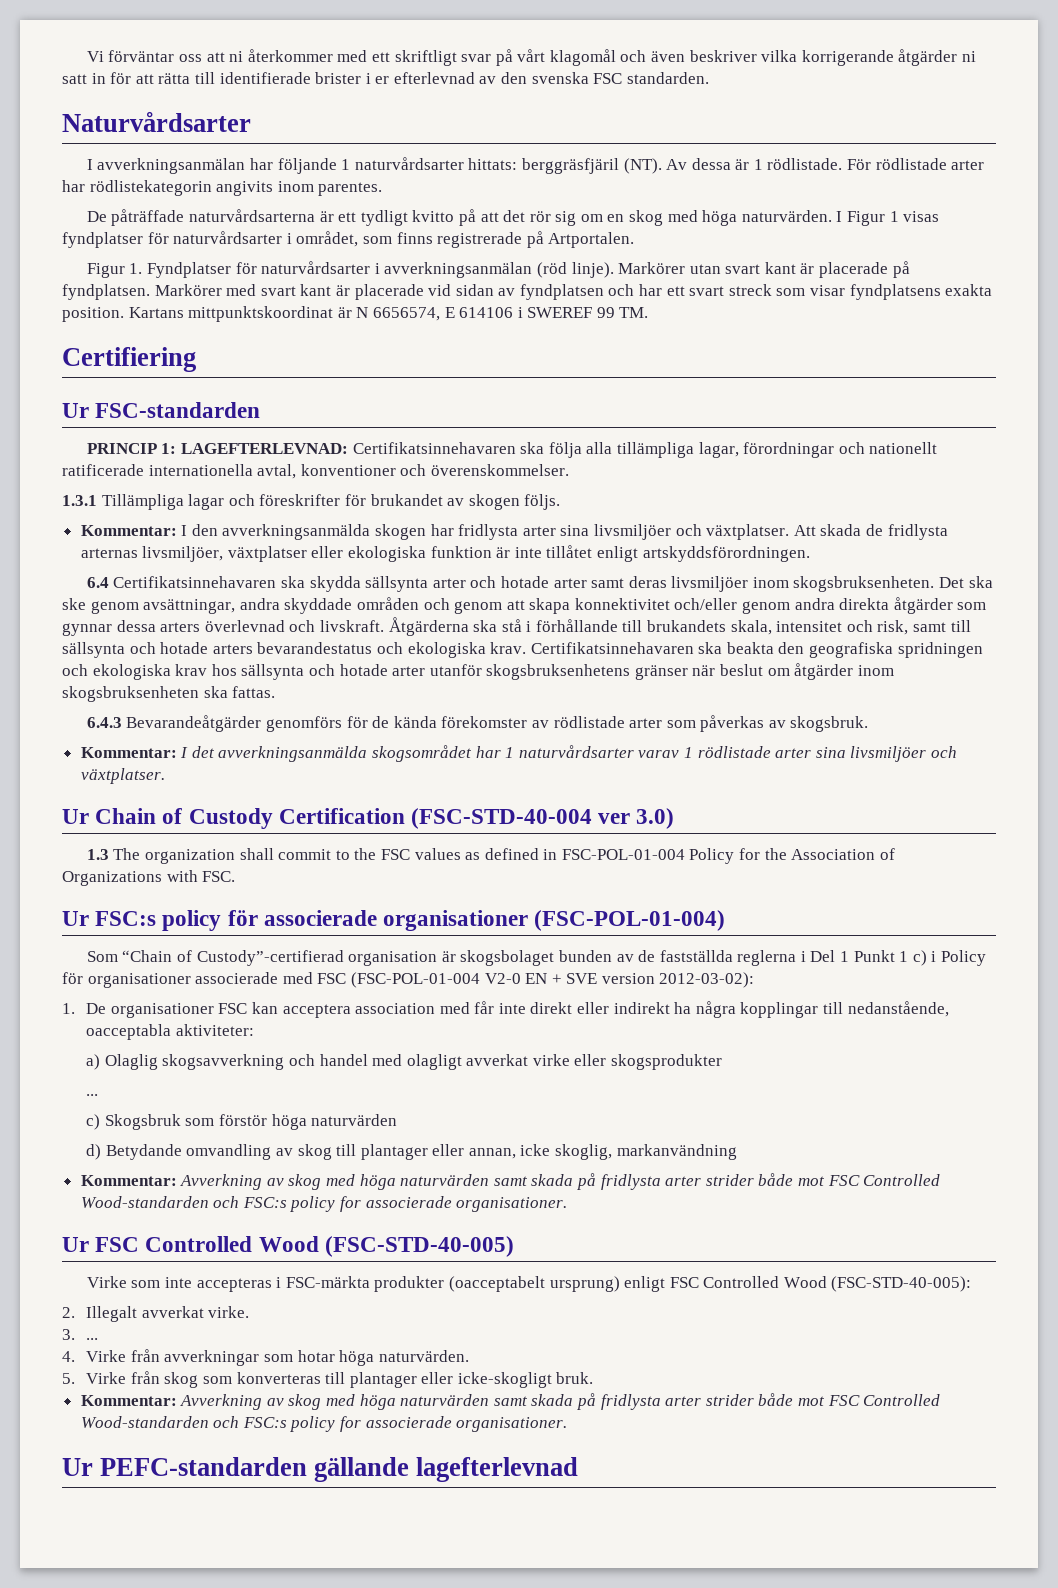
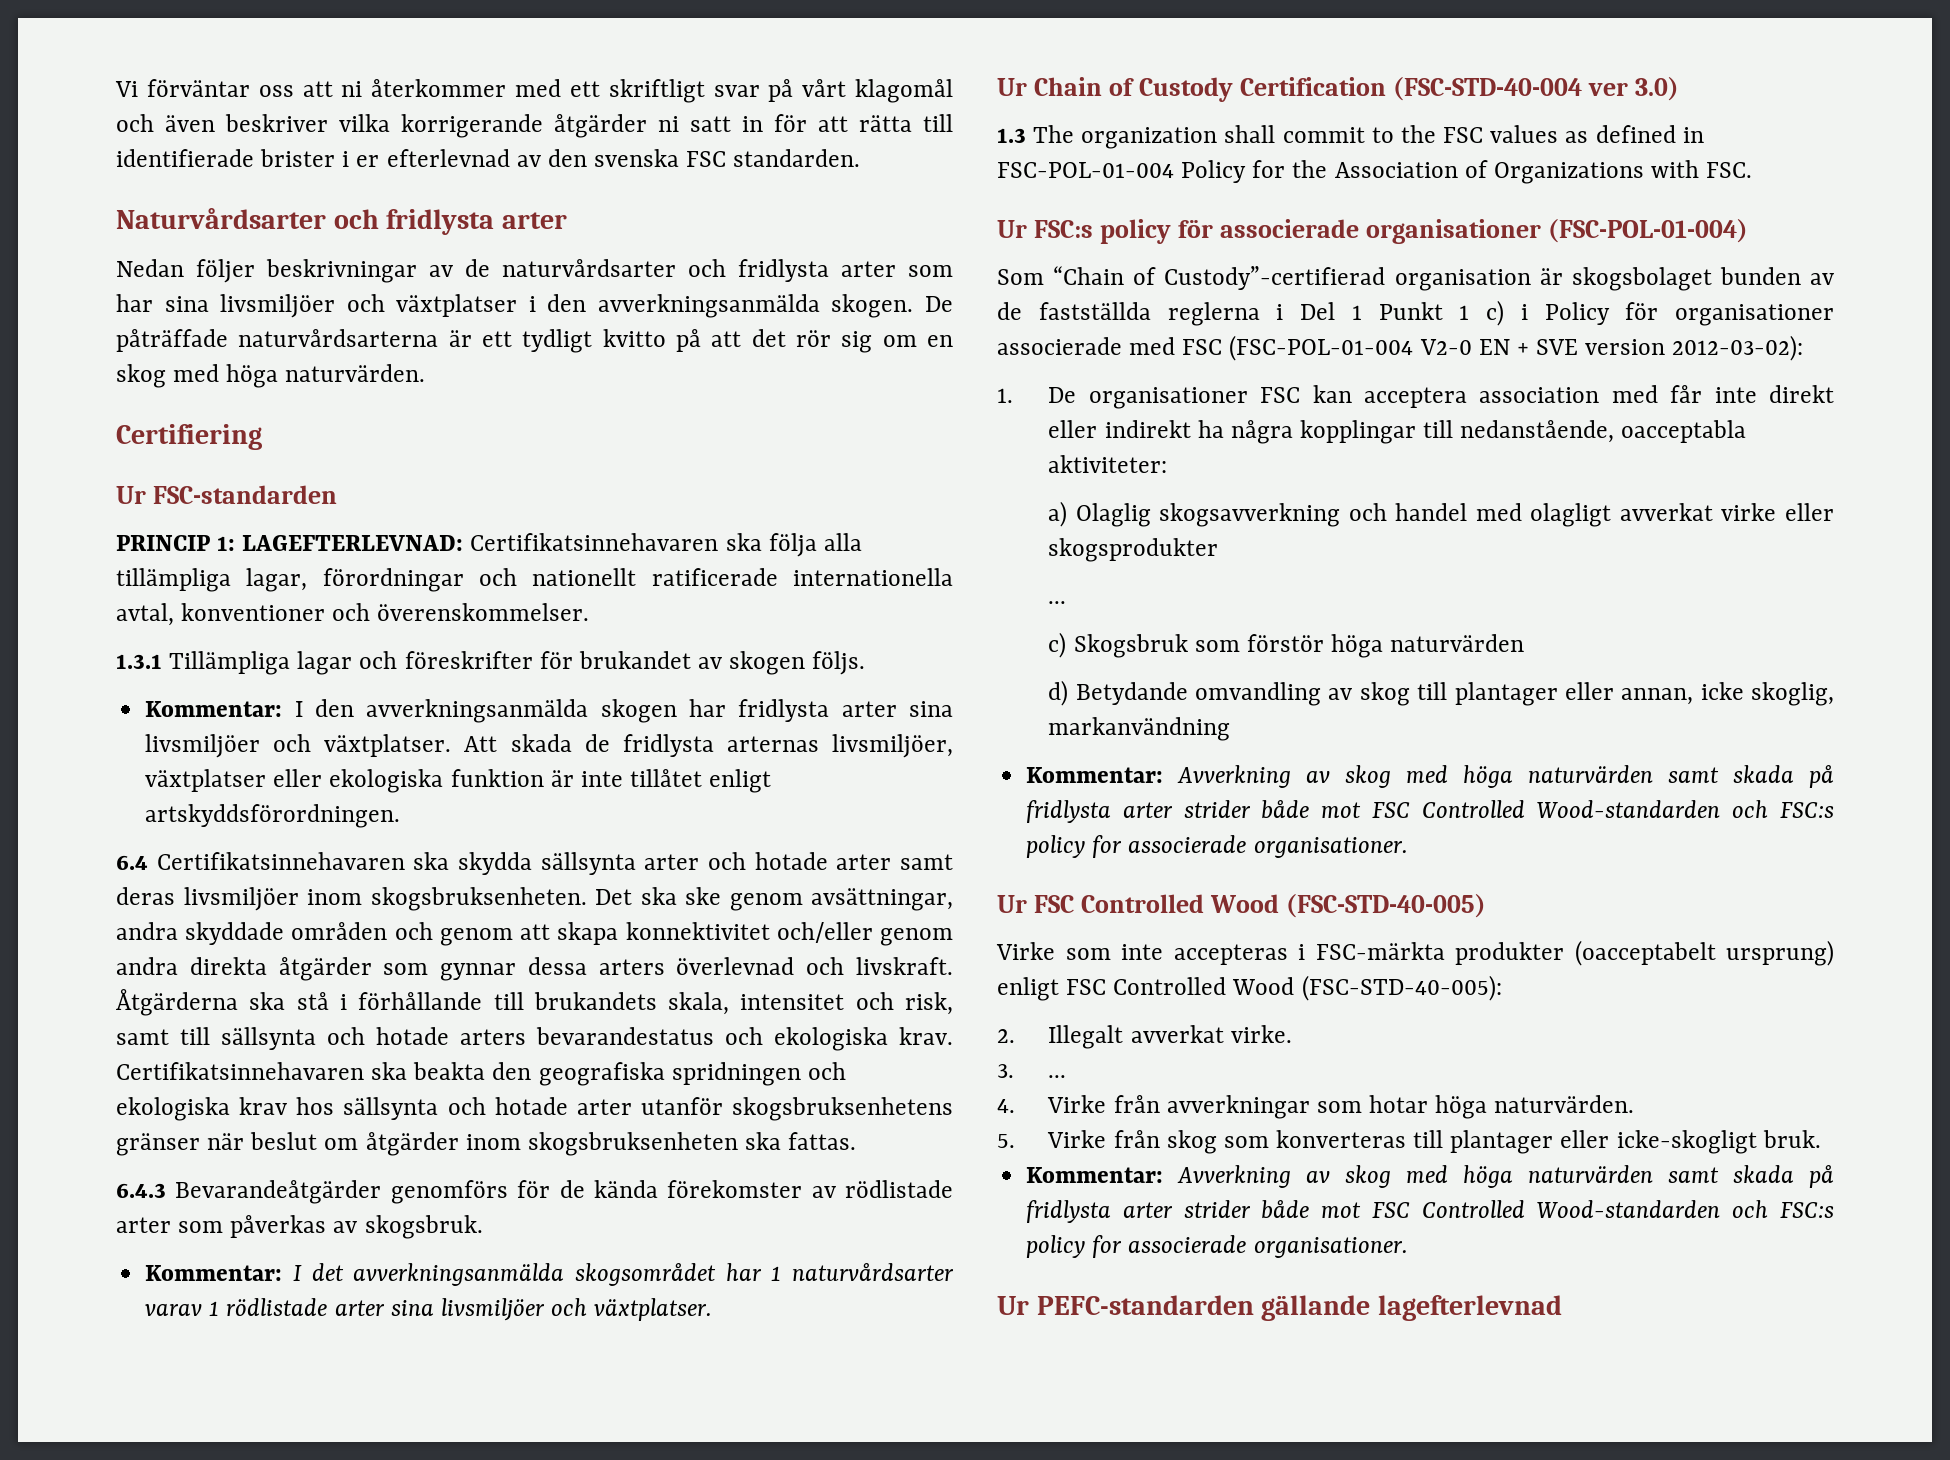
[86,157,985,174] [62,180,383,196] // I avverkningsanmälan har följande 1 naturvårdsarter hittats: berggräsfjäril (NT). Av dessa är 1 rödlistade. För rödlistade arter har rödlistekategorin angivits inom parentes. // -> [333,209,567,235] [116,259,953,283] [116,294,914,318] och fridlysta arter // Nedan följer beskrivningar av de naturvårdsarter och fridlysta arter som har sina livsmiljöer och växtplatser i den avverkningsanmälda skogen.
[836,211,940,226] [62,231,635,248] [86,261,910,278] [62,284,993,300] [62,306,649,322] I Figur 1 visas fyndplatser för naturvårdsarter i området, som finns registrerade på Artportalen. // Figur 1. Fyndplatser för naturvårdsarter i avverkningsanmälan (röd linje). Markörer utan svart kant är placerade på fyndplatsen. Markörer med svart kant är placerade vid sidan av fyndplatsen och har ett svart streck som visar fyndplatsens exakta position. Kartans mittpunktskoordinat är N 6656574, E 614106 i SWEREF 99 TM. -> (426, 373) none

